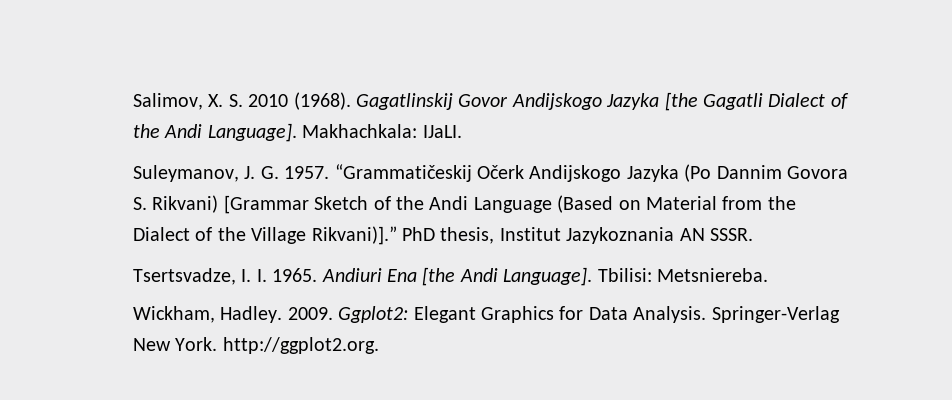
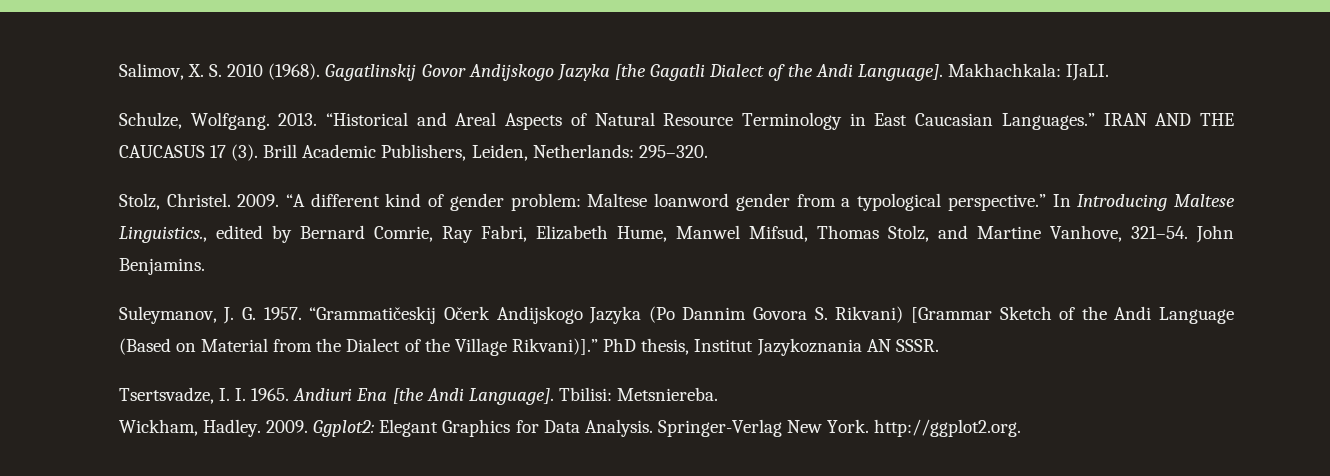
(462, 131) none -> [118,112,1235,130] [118,144,708,161] [118,193,1235,211] [118,225,1235,243] [118,258,205,275] // Schulze, Wolfgang. 2013. “Historical and Areal Aspects of Natural Resource Terminology in East Caucasian Languages.” IRAN AND THE CAUCASUS 17 (3). Brill Academic Publishers, Leiden, Netherlands: 295–320. // Stolz, Christel. 2009. “A different kind of gender problem: Maltese loanword gender from a typological perspective.” In Introducing Maltese Linguistics., edited by Bernard Comrie, Ray Fabri, Elizabeth Hume, Manwel Mifsud, Thomas Stolz, and Martine Vanhove, 321–54. John Benjamins.

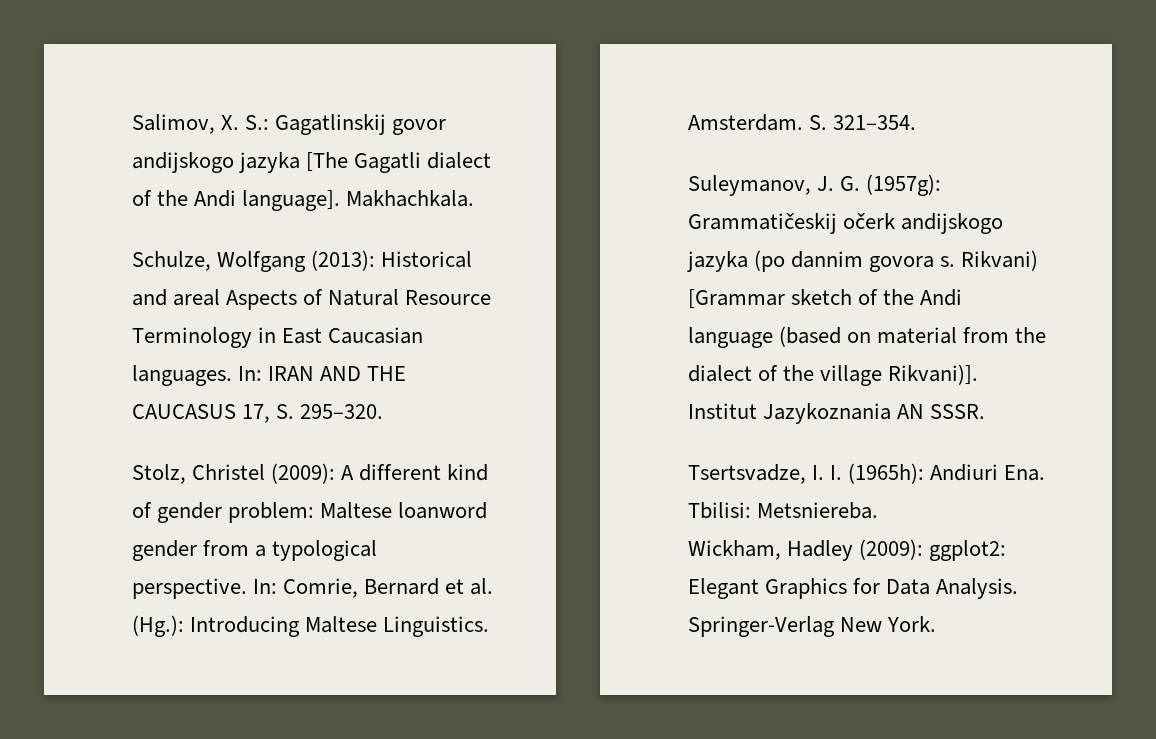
[209,63,1110,81] [118,112,497,130] S. 2010 (1968). Gagatlinskij Govor Andijskogo Jazyka [the Gagatli Dialect of the Andi Language]. Makhachkala: IJaLI. // Schulze, Wolfgang. 2013. “Historical and Areal -> [245,114,447,135] [132,152,492,173] [132,190,475,211] [132,250,473,272] [132,289,221,306] S.: Gagatlinskij govor andijskogo jazyka [The Gagatli dialect of the Andi language]. Makhachkala. // Schulze, Wolfgang (2013): Historical and areal
[1001,113,1095,130] Languages.” -> [132,365,263,386] languages. In:
[209,144,634,161] 17 (3). Brill Academic Publishers, Leiden, Netherlands: -> [242,404,295,423] 17, S.
[166,193,306,207] Christel. 2009. “A -> [192,463,355,484] Christel (2009): A
[947,194,1235,211] [118,225,1235,243] [118,258,205,275] [118,306,828,324] perspective.” In Introducing Maltese Linguistics., edited by Bernard Comrie, Ray Fabri, Elizabeth Hume, Manwel Mifsud, Thomas Stolz, and Martine Vanhove, 321–54. John Benjamins. // Suleymanov, J. G. 1957. “Grammatičeskij Očerk Andijskogo Jazyka (Po Dannim Govora S. -> [132,578,494,599] [132,615,490,637] [688,114,917,131] [688,174,942,196] [688,213,1004,234] [687,250,956,272] perspective. In: Comrie, Bernard et al. (Hg.): Introducing Maltese Linguistics. Amsterdam. S. 321–354. // Suleymanov, J. G. (1957g): Grammatičeskij očerk andijskogo jazyka (po dannim govora s.
[999,306,1235,324] [118,338,269,355] Sketch of the Andi Language (Based on Material -> [791,289,963,306] [688,326,958,348] sketch of the Andi language (based on material
[346,338,690,356] Dialect of the Village Rikvani)].” PhD thesis, -> [688,364,979,386] dialect of the village Rikvani)].
[251,388,554,405] 1965. Andiuri Ena [the Andi Language]. -> [848,463,1046,484] (1965h): Andiuri Ena.
[202,419,375,437] Hadley. 2009. Ggplot2: -> [787,539,1007,561] Hadley (2009): ggplot2:
[874,419,1022,437] http://ggplot2.org. -> (937, 624) none

